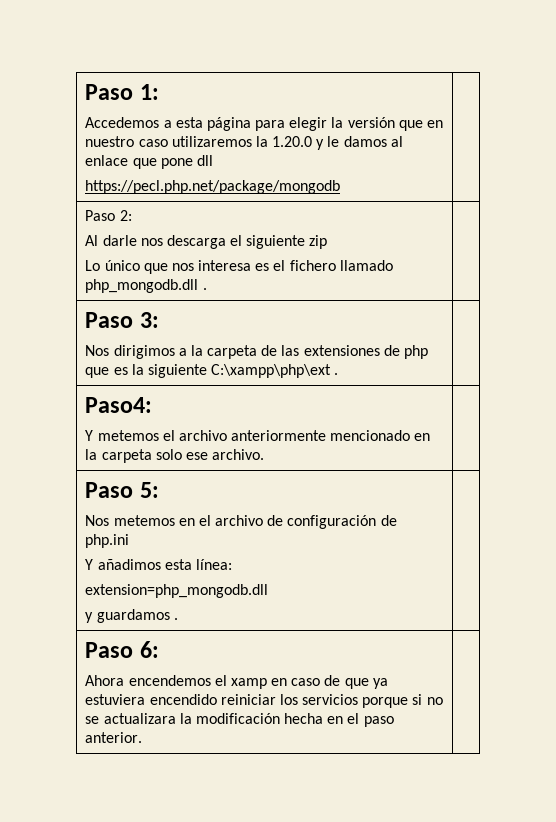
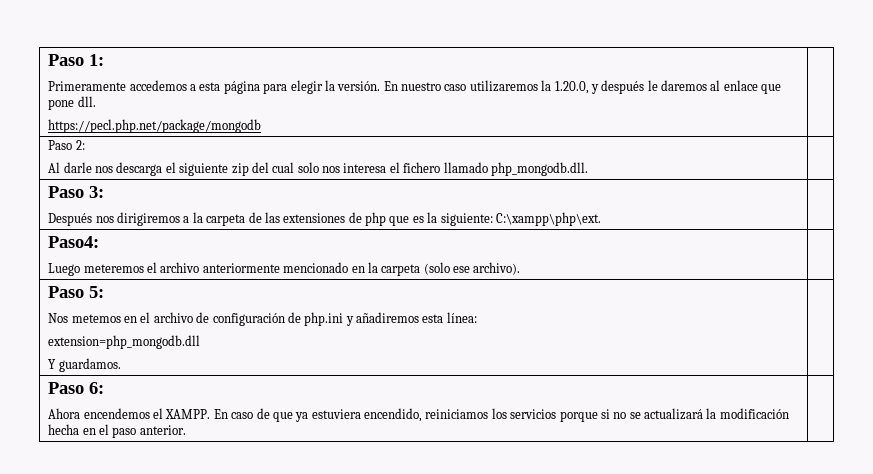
[85,117,160,128] Accedemos -> [48,80,187,91] Primeramente accedemos
[347,117,444,131] versión que en -> [337,81,398,91] versión. En
[272,136,387,150] 1.20.0 y le damos -> [554,80,708,94] 1.20.0, y después le daremos
[196,155,213,166] dll -> [77,96,96,107] dll.
[85,260,168,274] // Lo único que -> [251,162,319,173] del cual solo
[255,263,270,271] es -> (387, 168) none
[85,279,207,293] php_mongodb.dll . -> [490,162,588,176] php_mongodb.dll.
[85,345,175,359] Nos dirigimos -> [48,212,181,226] Después nos dirigiremos
[147,364,339,378] siguiente C:\xampp\php\ext . -> [440,212,601,226] siguiente: C:\xampp\php\ext.
[85,430,159,441] Y metemos -> [48,263,144,276] Luego meteremos
[155,449,265,460] solo ese archivo. -> [423,262,521,275] (solo ese archivo).
[85,559,161,570] // Y añadimos -> [345,312,420,326] y añadiremos
[85,609,178,623] y guardamos . -> [48,358,121,372] Y guardamos.
[230,678,288,689] xamp en -> [165,409,228,419] XAMPP. En
[149,694,276,705] encendido reiniciar -> [364,408,489,422] encendido, reiniciamos
[103,713,176,724] actualizara -> [644,408,704,420] actualizará

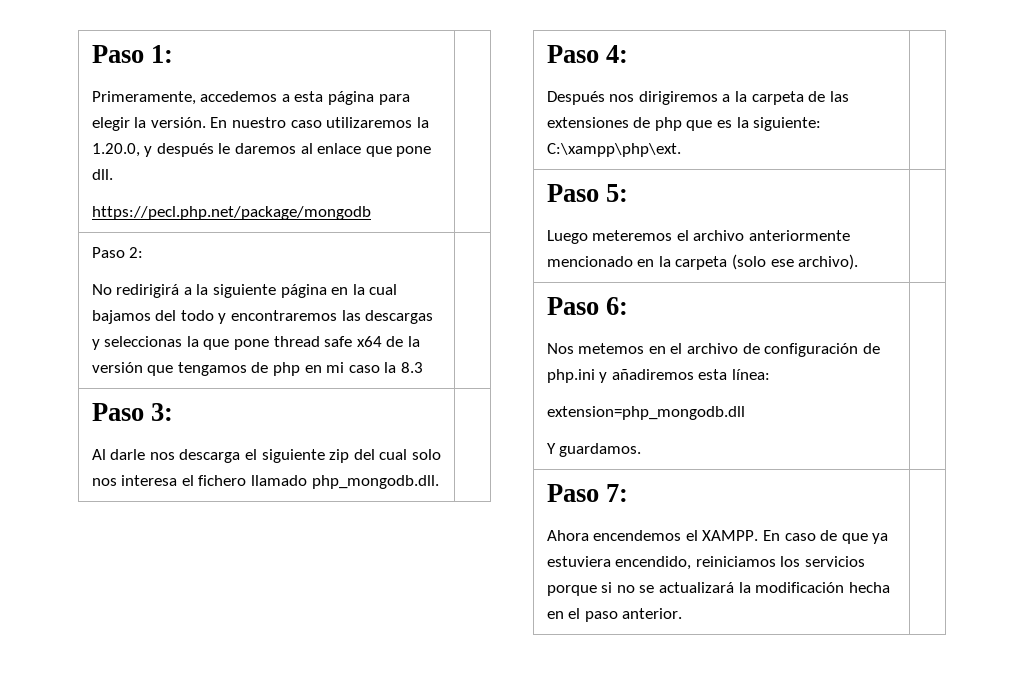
[48,81,127,91] Primeramente -> [91,91,196,105] Primeramente,
(85, 145) none -> [91,284,398,298] [91,310,434,324] [91,336,420,350] [91,362,423,376] [91,403,173,421] // No redirigirá a la siguiente página en la cual bajamos del todo y encontraremos las descargas y seleccionas la que pone thread safe x64 de la versión que tengamos de php en mi caso la 8.3 | // Paso 3:
[89,186,105,198] 3: -> [605,45,628,63] 4:
[48,236,100,248] Paso4: -> [546,184,628,202] Paso 5:
[89,286,105,298] 5: -> [605,297,628,315] 6:
[89,382,105,394] 6: -> [605,484,628,502] 7:

